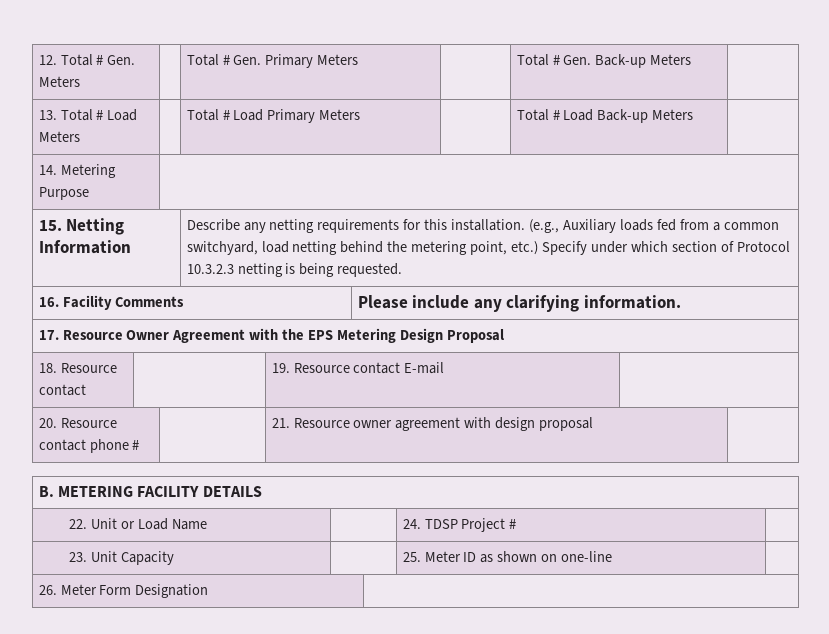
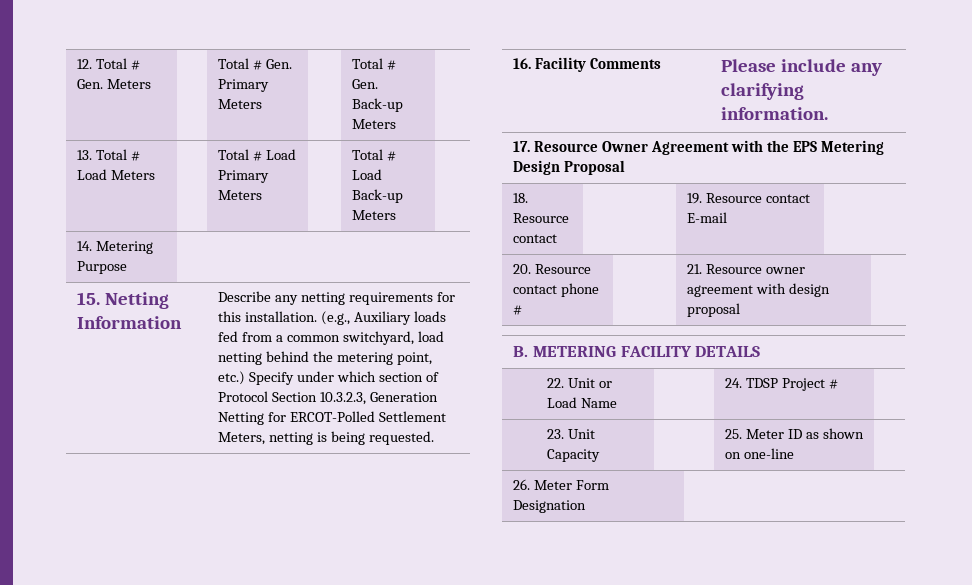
[186,264,234,274] 10.3.2.3 -> [272,392,439,405] [218,411,447,425] [218,432,266,445] Section 10.3.2.3, Generation Netting for ERCOT-Polled Settlement Meters,

